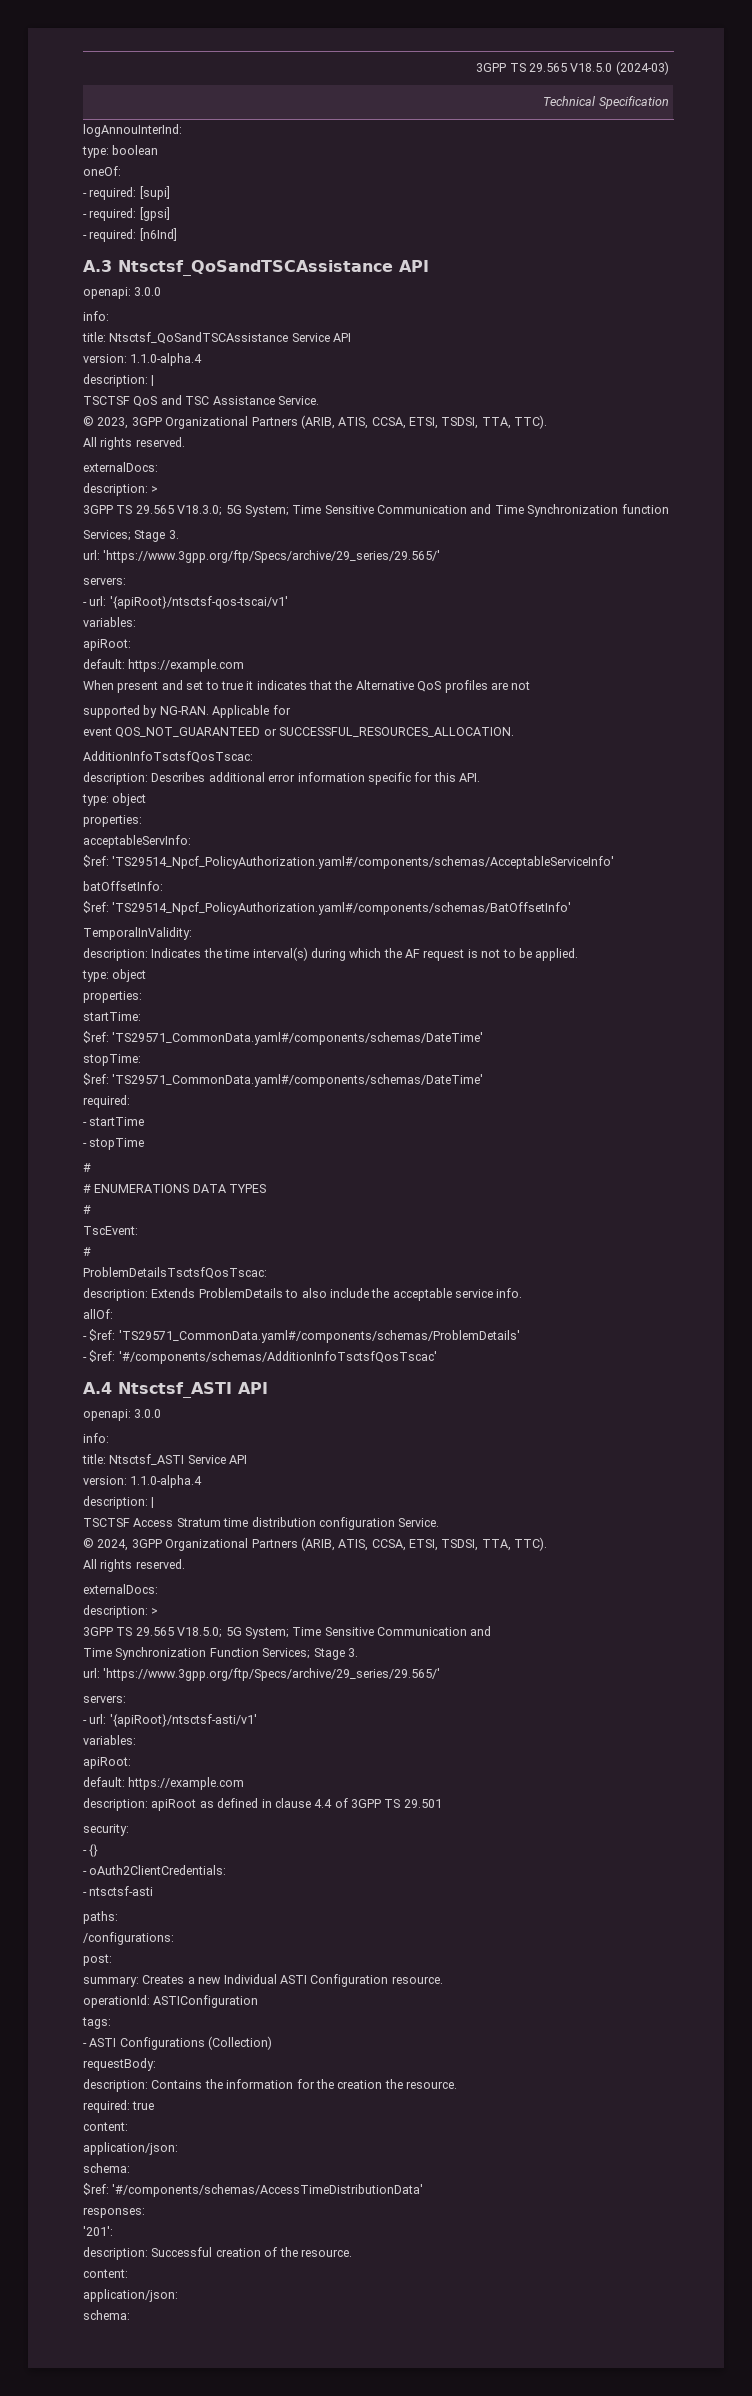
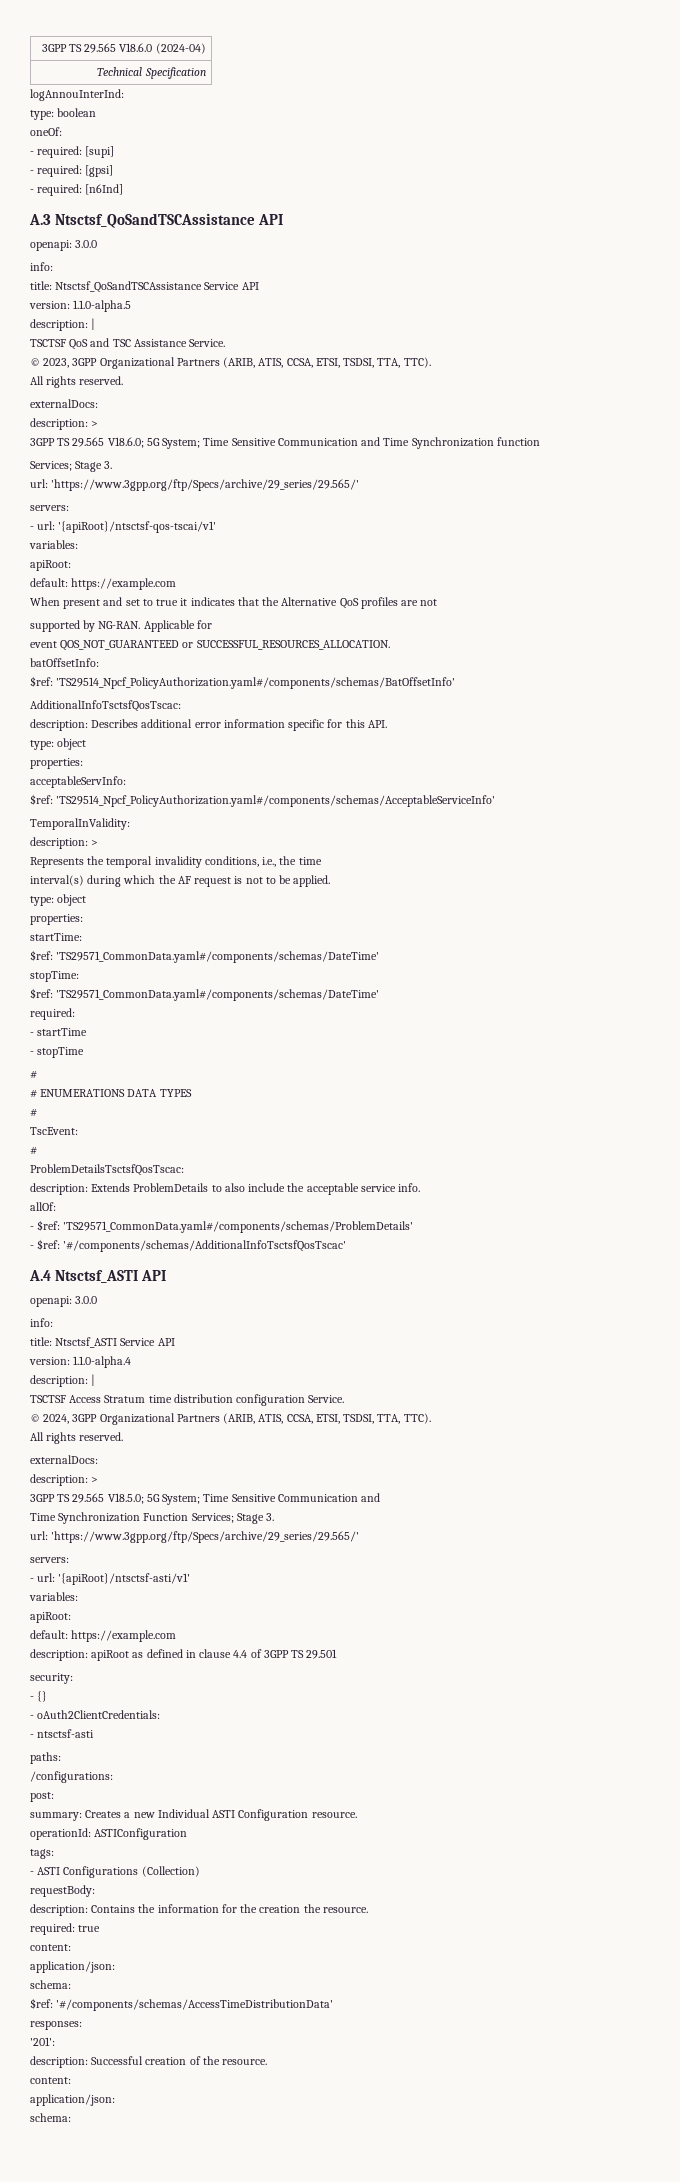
[476,61,669,75] 3GPP TS 29.565 V18.5.0 (2024-03) -> [41,43,206,54] 3GPP TS 29.565 V18.6.0 (2024-04)
[130,353,203,366] 1.1.0-alpha.4 -> [73,300,132,312] 1.1.0-alpha.5
[177,505,223,516] V18.3.0; -> [107,437,144,448] V18.6.0;
[83,751,253,763] AdditionInfoTsctsfQosTscac: -> [30,658,99,667] [30,676,456,689] [30,700,181,712] batOffsetInfo: // $ref: 'TS29514_Npcf_PolicyAuthorization.yaml#/components/schemas/BatOffsetInfo' // AdditionalInfoTsctsfQosTscac:
[83,881,163,891] [83,901,572,915] // batOffsetInfo: // $ref: 'TS29514_Npcf_PolicyAuthorization.yaml#/components/schemas/BatOffsetInfo' -> (496, 801) none
[151,948,202,958] Indicates -> [91,840,99,846] [30,856,277,868] > // Represents the temporal invalidity conditions, i.e.,
(250, 953) none -> (322, 861) //
[118,1351,437,1364] '#/components/schemas/AdditionInfoTsctsfQosTscac' -> [63,1240,347,1252] '#/components/schemas/AdditionalInfoTsctsfQosTscac'

